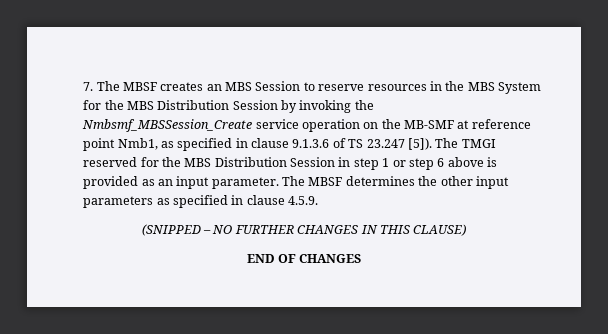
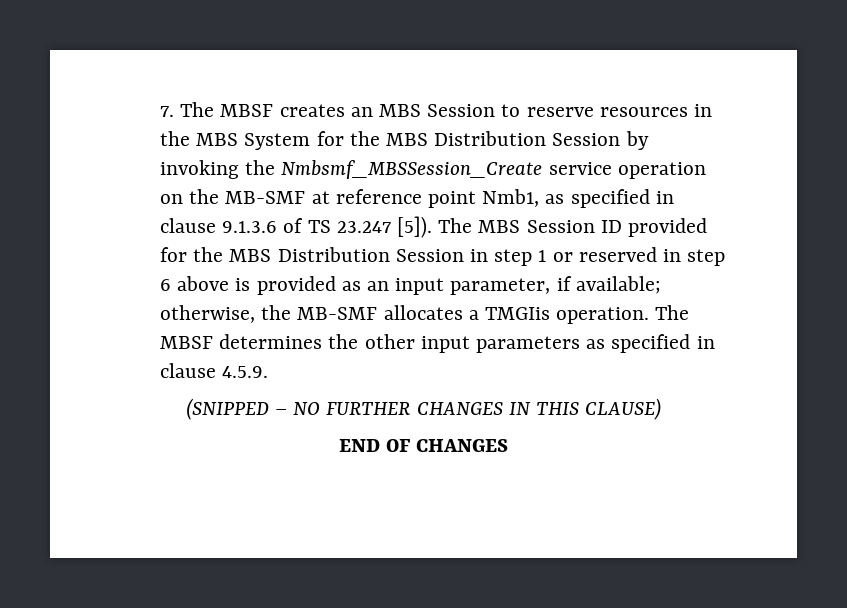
[461,139,496,148] [83,157,138,167] TMGI reserved -> [478,218,708,237] MBS Session ID provided
(406, 163) none -> [578,247,682,262] reserved in
[211,177,279,189] parameter. -> [450,276,661,295] [159,305,650,324] parameter, if available; otherwise, the MB-SMF allocates a TMGIis operation.

